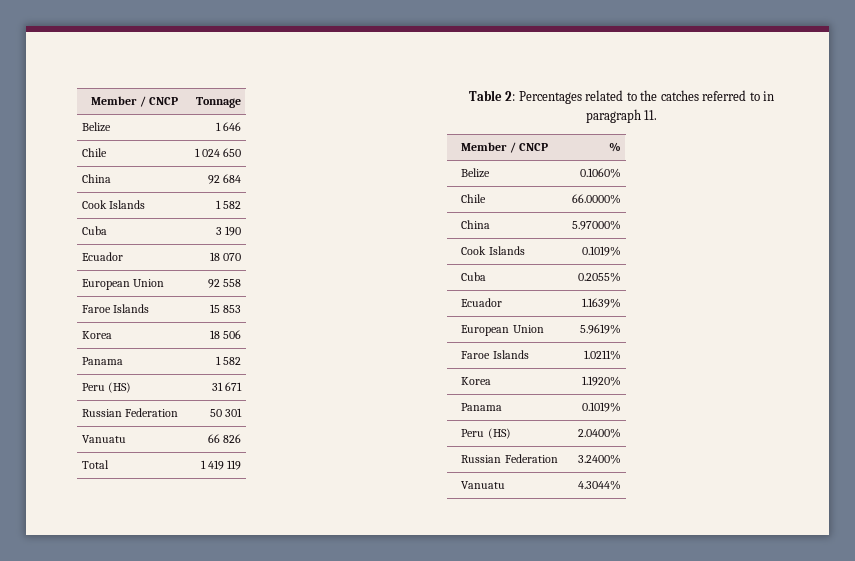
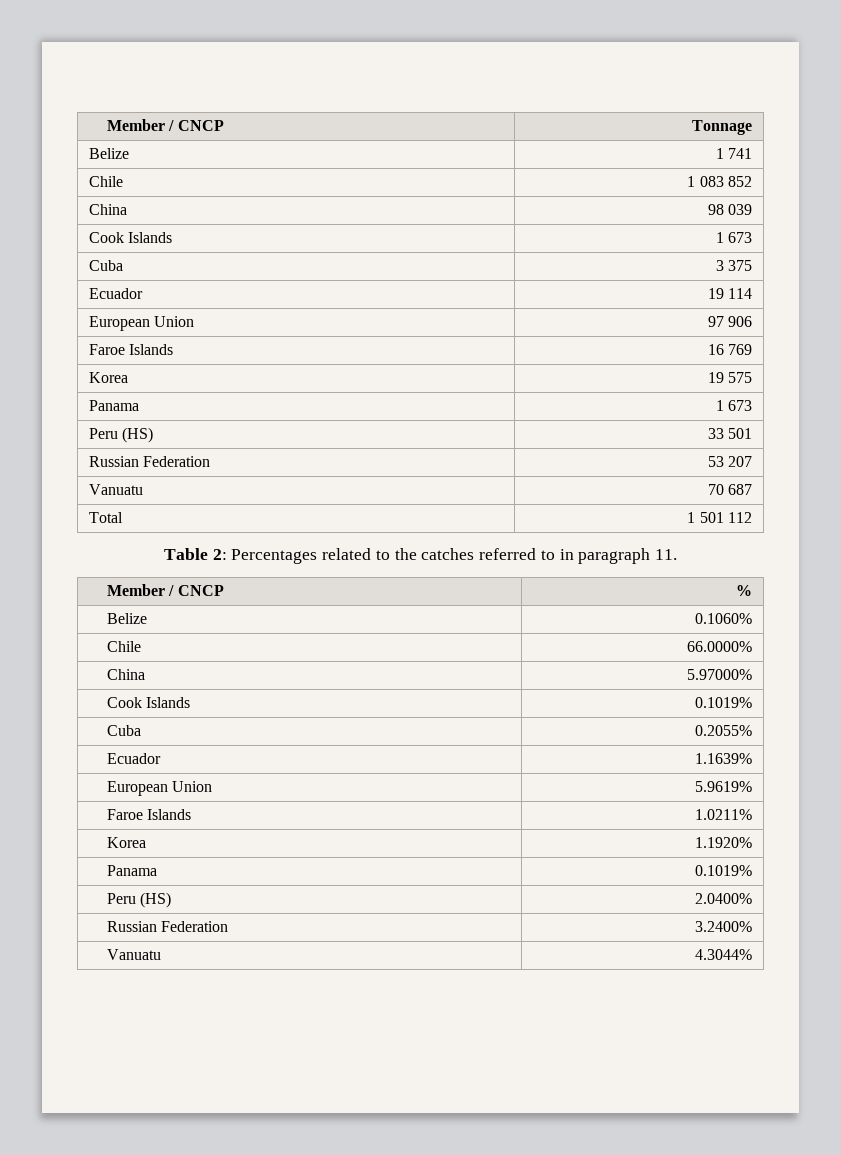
[222,122,241,131] 646 -> [727,148,752,159] 741
[201,148,241,157] [82,174,112,183] [207,174,241,184] 024 650 // China | 92 684 -> [699,176,752,187] [89,204,128,215] [707,204,752,215] 083 852 // China | 98 039
[222,201,241,209] 582 -> [727,232,752,243] 673
[224,226,241,236] [82,252,124,261] [209,252,241,261] [82,279,165,290] [207,279,241,288] [82,304,150,313] [209,304,241,313] [82,331,113,339] [209,330,241,339] 190 // Ecuador | 18 070 // European Union | 92 558 // Faroe Islands | 15 853 // Korea | 18 506 -> [727,260,752,271] [89,288,144,299] [707,288,752,299] [89,316,195,331] [707,316,752,327] [89,344,174,355] [707,344,752,355] [89,372,129,383] [707,372,752,383] 375 // Ecuador | 19 114 // European Union | 97 906 // Faroe Islands | 16 769 // Korea | 19 575
[222,357,241,365] [82,382,132,393] [211,382,242,391] [82,408,179,417] [209,408,242,417] [82,435,127,443] [207,434,241,443] 582 // Peru (HS) | 31 671 // Russian Federation | 50 301 // Vanuatu | 66 826 -> [727,400,752,411] [89,427,154,443] [707,428,752,439] [89,456,211,467] [707,456,752,467] [89,484,144,495] [707,484,752,495] 673 // Peru (HS) | 33 501 // Russian Federation | 53 207 // Vanuatu | 70 687
[207,460,241,470] 419 119 -> [699,512,752,523] 501 112

